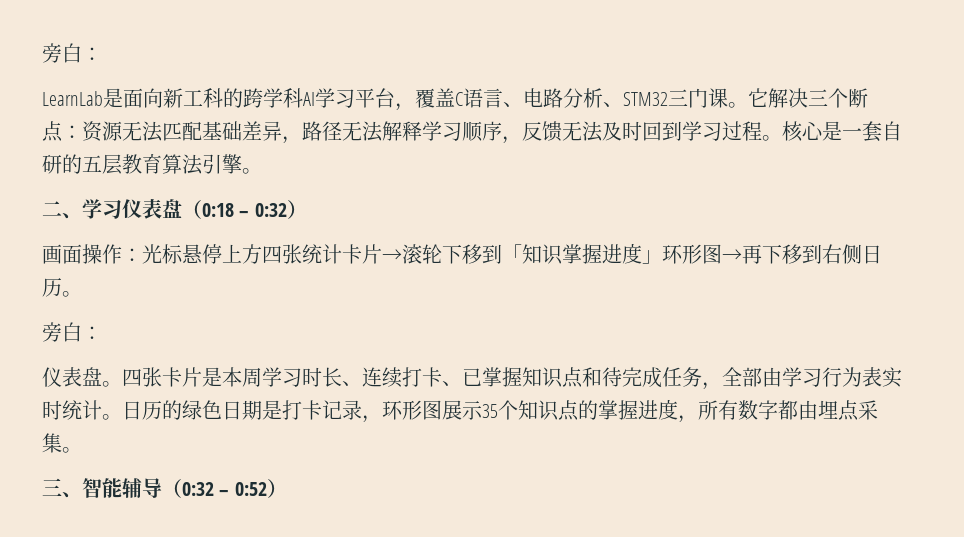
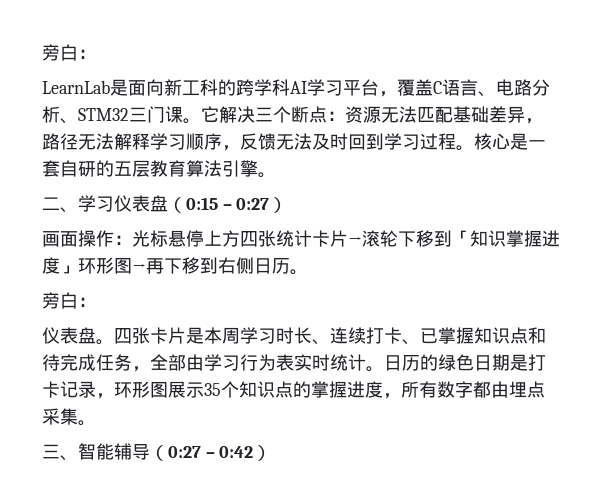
[202,203,287,217] 0:18 – 0:32 -> [186,197,270,210] 0:15 – 0:27
[182,482,267,496] 0:32 – 0:52 -> [168,446,254,458] 0:27 – 0:42

